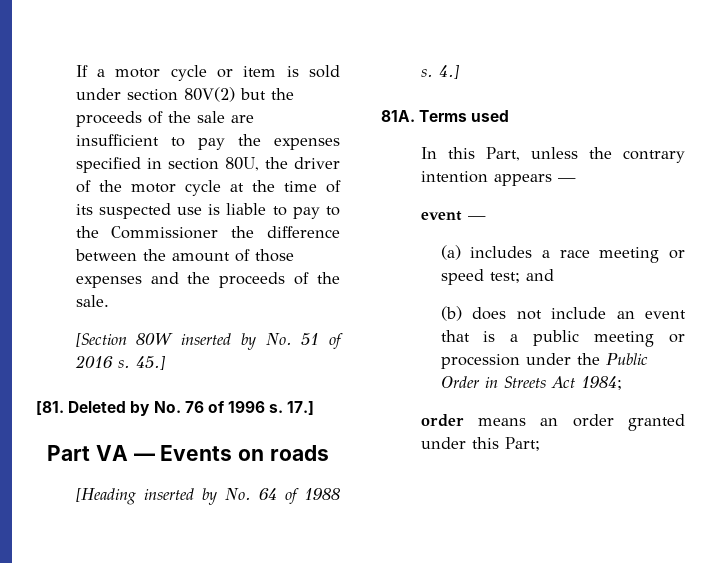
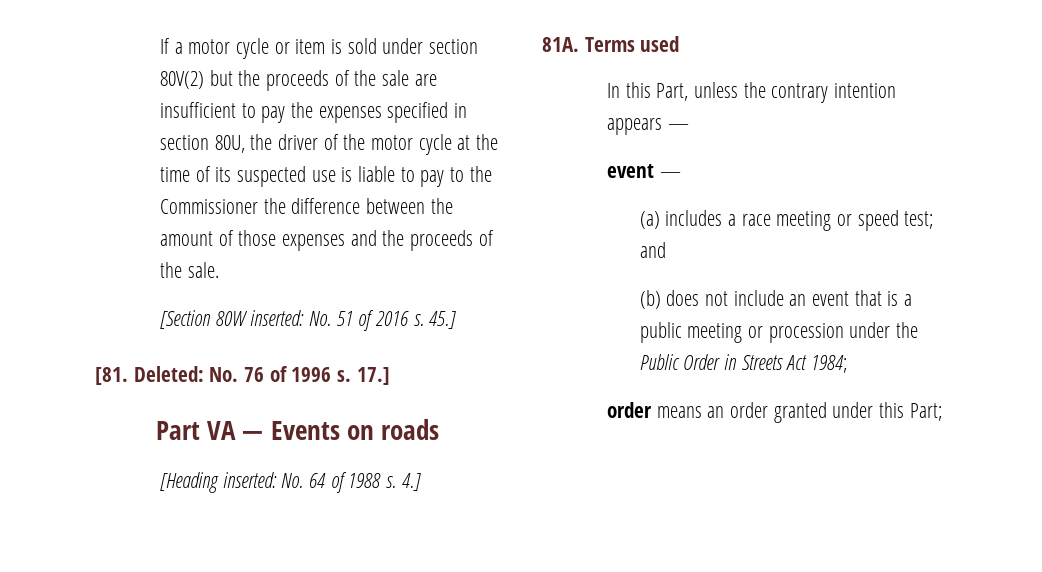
[181,333,256,350] inserted by -> [250,310,305,326] inserted:
[68,401,151,416] Deleted by -> [133,366,204,382] Deleted:
[143,488,217,505] inserted by -> [222,472,277,488] inserted:

